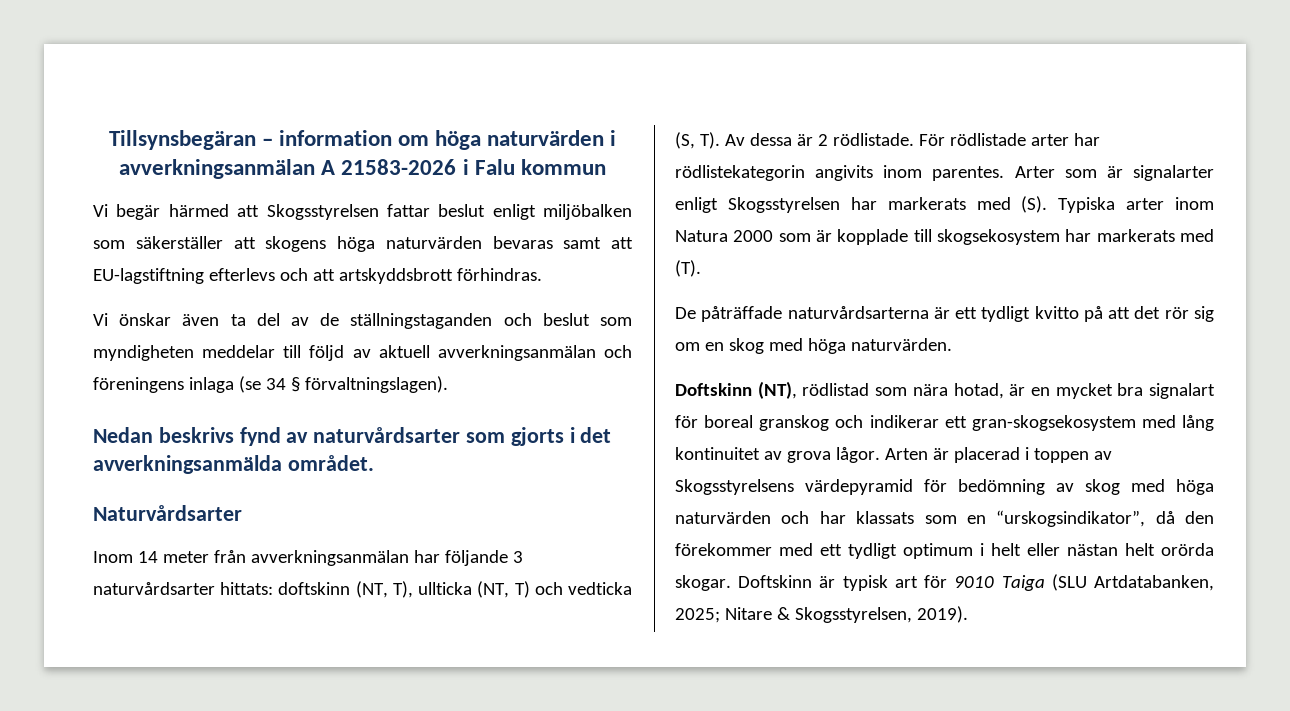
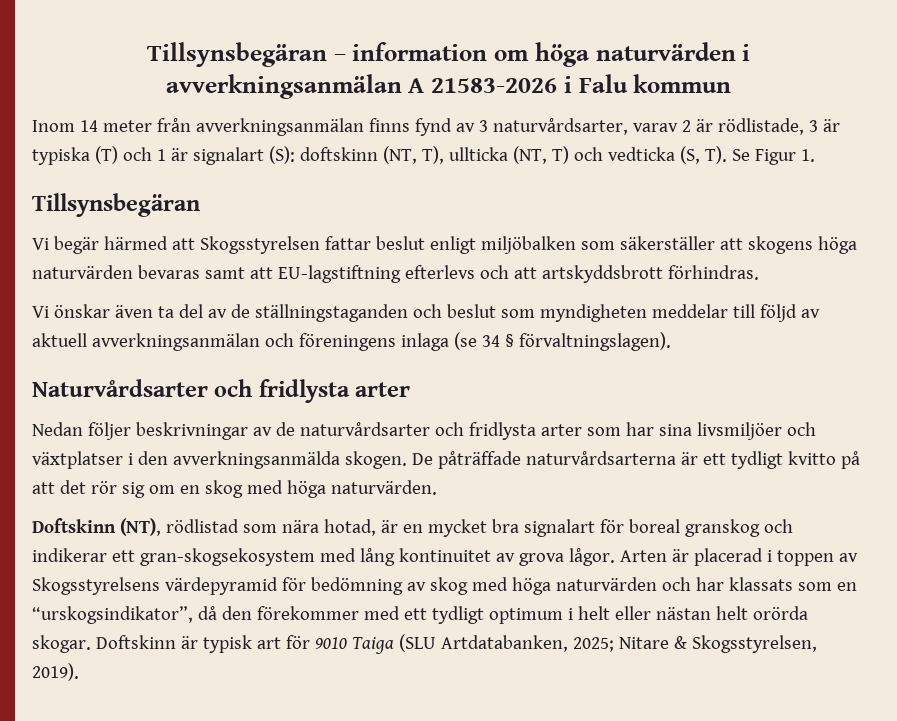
(606, 167) none -> [32,118,840,136] [32,146,815,165] [32,193,200,217] // Inom 14 meter från avverkningsanmälan finns fynd av 3 naturvårdsarter, varav 2 är rödlistade, 3 är typiska (T) och 1 är signalart (S): doftskinn (NT, T), ullticka (NT, T) och vedticka (S, T). Se Figur 1. // Tillsynsbegäran
[93,427,612,446] [93,455,374,474] [93,505,242,521] [93,550,523,566] [93,581,632,598] [675,132,1100,149] [675,165,1214,181] [675,196,1214,213] [675,229,1214,245] [675,260,701,277] Nedan beskrivs fynd av naturvårdsarter som gjorts i det avverkningsanmälda området. // Naturvårdsarter // Inom 14 meter från avverkningsanmälan har följande 3 naturvårdsarter hittats: doftskinn (NT, T), ullticka (NT, T) och vedticka (S, T). Av dessa är 2 rödlistade. För rödlistade arter har rödlistekategorin angivits inom parentes. Arter som är signalarter enligt Skogsstyrelsen har markerats med (S). Typiska arter inom Natura 2000 som är kopplade till skogsekosystem har markerats med (T). // -> [32,379,411,403] [32,422,816,440] [32,451,407,469] Naturvårdsarter och fridlysta arter // Nedan följer beskrivningar av de naturvårdsarter och fridlysta arter som har sina livsmiljöer och växtplatser i den avverkningsanmälda skogen.

